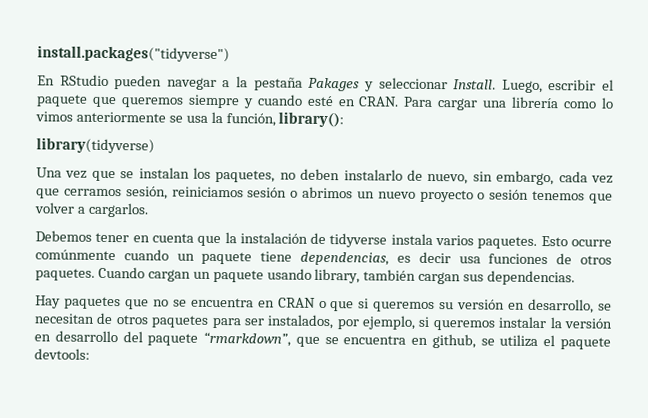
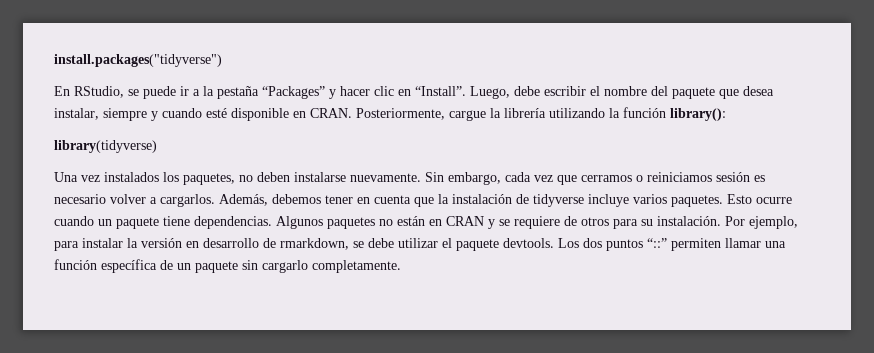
[59,74,615,94] [36,94,184,108] RStudio pueden navegar a la pestaña Pakages y seleccionar Install. Luego, escribir el paquete que queremos -> [74,86,774,99] [54,108,99,120] RStudio, se puede ir a la pestaña “Packages” y hacer clic en “Install”. Luego, debe escribir el nombre del paquete que desea instalar,
(334, 101) none -> [231,108,289,121] disponible
[403,96,615,111] [35,111,276,127] Para cargar una librería como lo vimos anteriormente se usa la función, -> [356,107,666,121] Posteriormente, cargue la librería utilizando la función
[91,167,190,182] que se instalan -> [104,172,159,182] instalados
[343,169,493,185] instalarlo de nuevo, sin -> [294,172,444,182] instalarse nuevamente. Sin
[125,186,168,200] sesión, -> [636,175,643,182] o
[290,186,613,204] o abrimos un nuevo proyecto o sesión tenemos que -> [754,175,765,182] [54,194,106,204] es necesario
[35,230,92,242] // Debemos -> [219,194,321,206] Además, debemos
[390,233,433,246] instala -> [588,194,629,207] incluye
[35,249,116,261] comúnmente -> (792, 200) none
[300,251,612,266] [35,266,576,286] [35,295,612,314] [34,312,495,331] dependencias, es decir usa funciones de otros paquetes. Cuando cargan un paquete usando library, también cargan sus dependencias. // Hay paquetes que no se encuentra en CRAN o que si queremos su versión en desarrollo, se necesitan de otros paquetes para ser instalados, por ejemplo, si queremos -> [194,216,798,229] [54,241,79,251] dependencias. Algunos paquetes no están en CRAN y se requiere de otros para su instalación. Por ejemplo, para
[122,331,611,350] [34,348,90,360] del paquete “rmarkdown”, que se encuentra en github, se utiliza el paquete devtools: -> [263,238,786,251] [54,259,401,273] de rmarkdown, se debe utilizar el paquete devtools. Los dos puntos “::” permiten llamar una función específica de un paquete sin cargarlo completamente.

